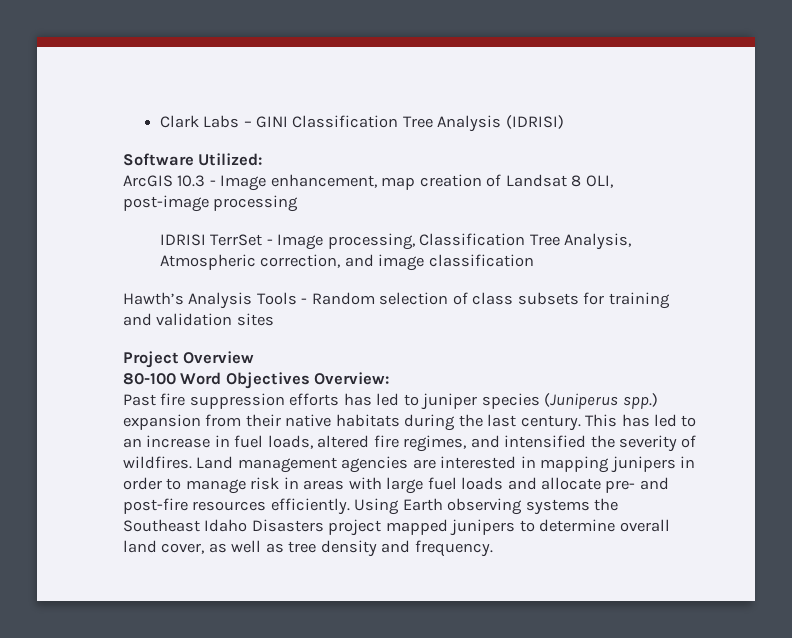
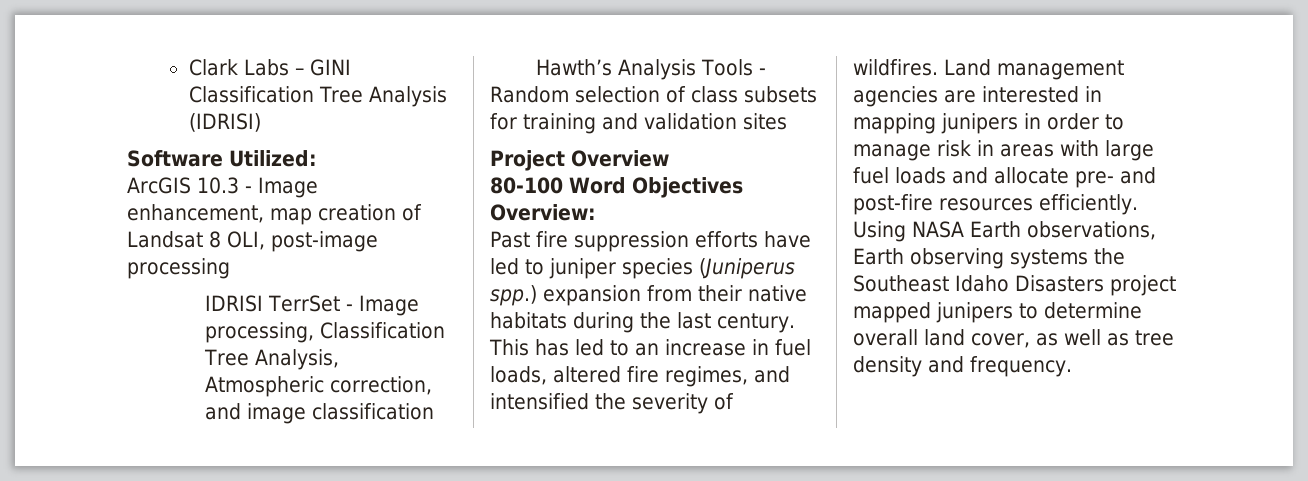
[343,393,372,406] has -> [763,231,811,248] have
(400, 506) none -> [912,221,1156,240] NASA Earth observations,

